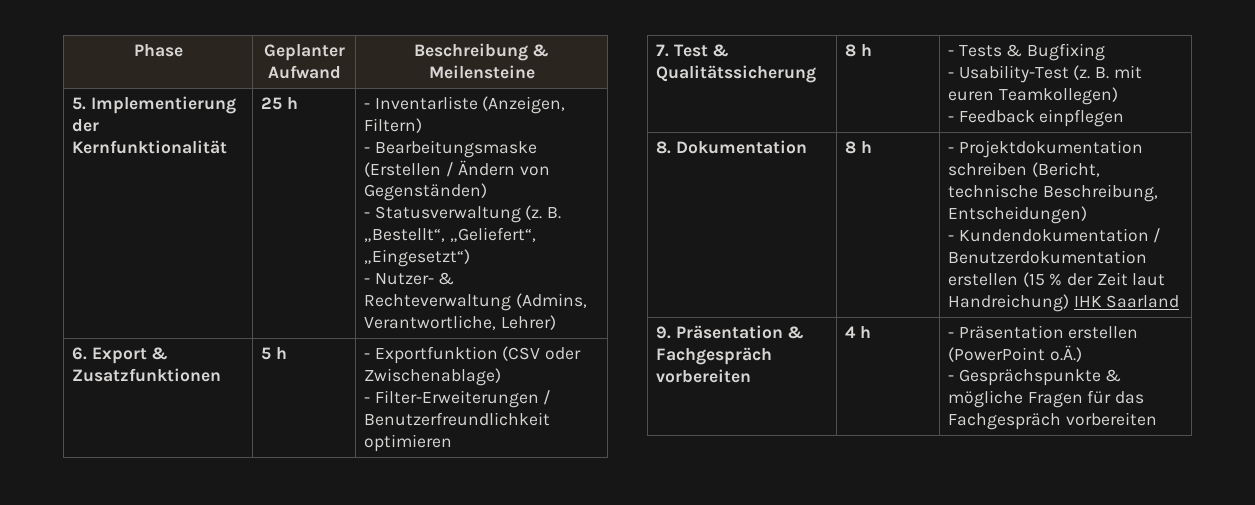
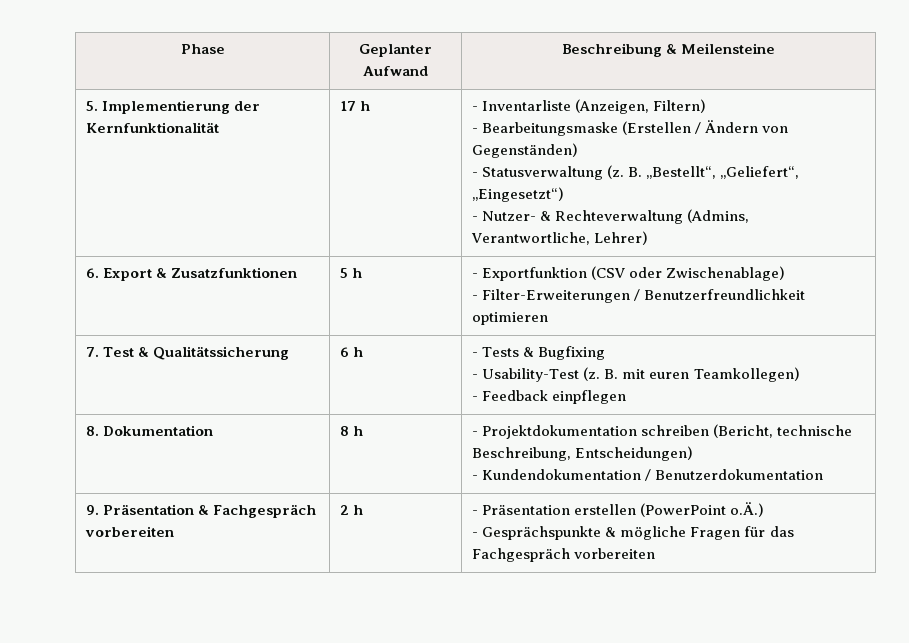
[260,97,282,110] 25 -> [340,101,357,111] 17
[844,44,856,57] 8 -> [340,347,350,357] 6
[947,272,1166,287] [947,294,1180,312] erstellen (15 % der Zeit laut Handreichung) IHK Saarland -> (824, 474) none
[844,326,856,338] 4 -> [340,505,350,515] 2

